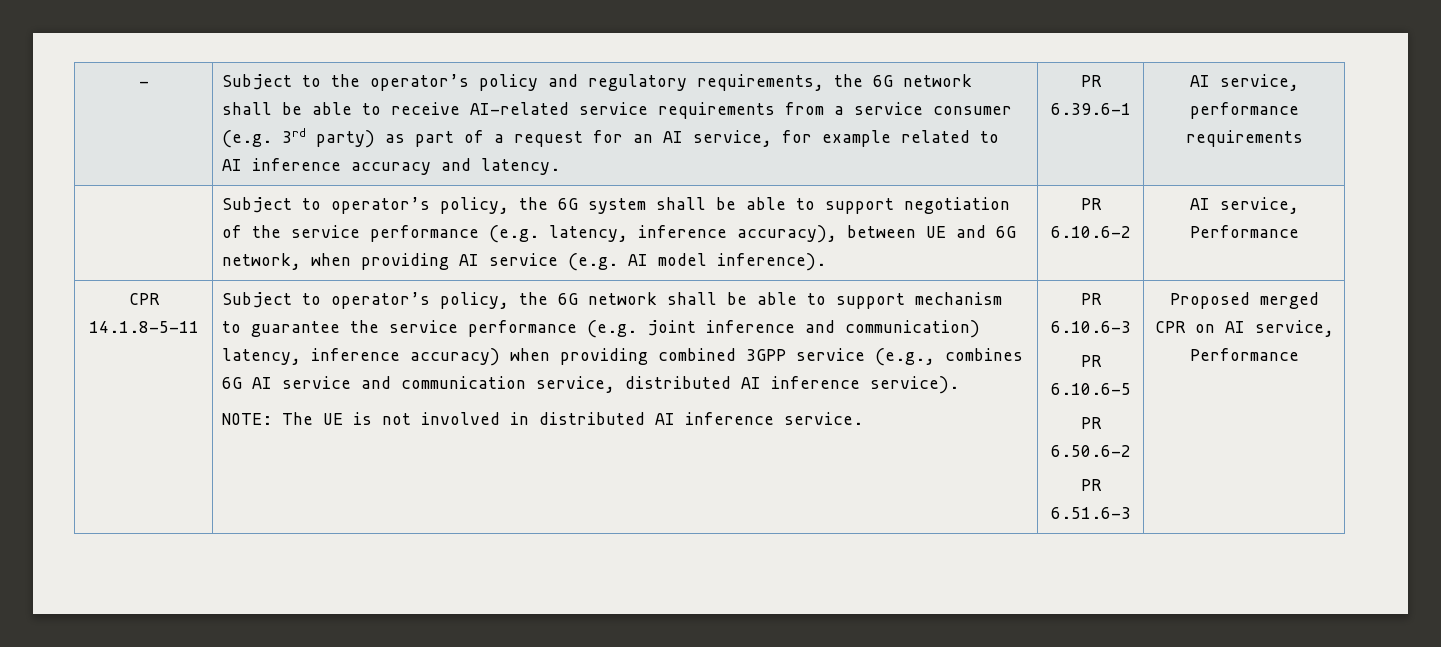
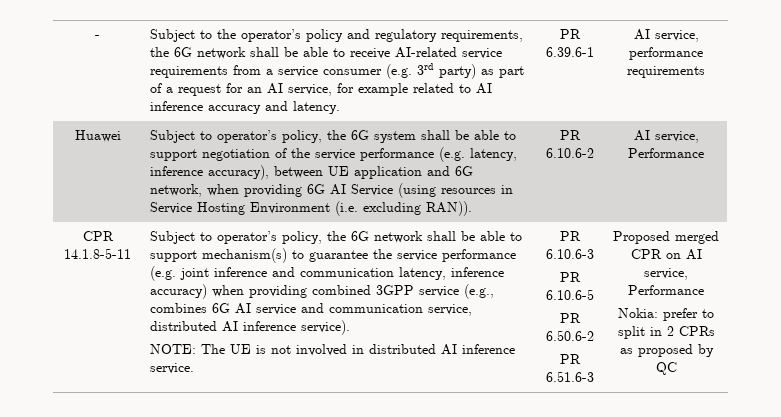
(1303, 138) none -> [74,130,121,142] Huawei
(946, 232) none -> [353,166,422,179] application
[458,253,826,271] AI service (e.g. AI model inference). -> [306,183,513,198] [149,201,472,216] 6G AI Service (using resources in Service Hosting Environment (i.e. excluding RAN)).
[914,292,1002,305] mechanism -> [201,248,287,263] mechanism(s)
[844,320,980,338] communication) -> [299,268,394,277] communication
(1299, 354) none -> [618,308,714,321] [617,326,715,339] [619,344,714,357] [655,362,677,375] // Nokia: prefer to split in 2 CPRs as proposed by QC

